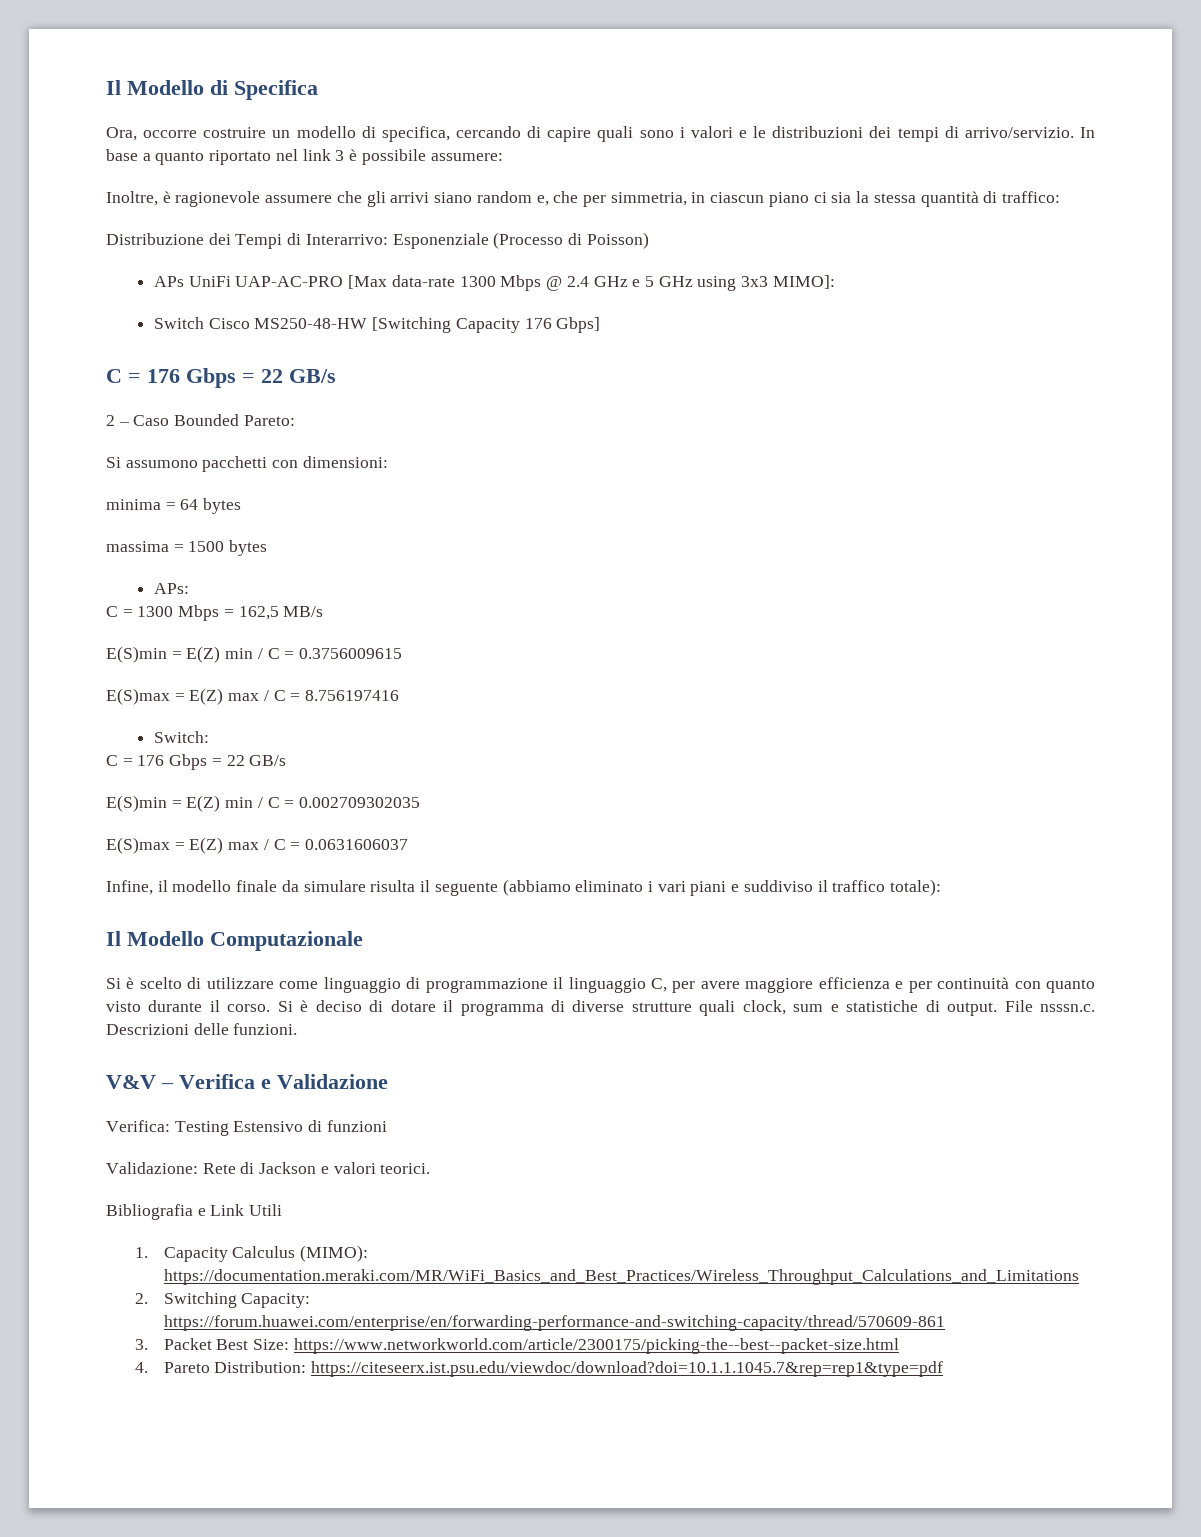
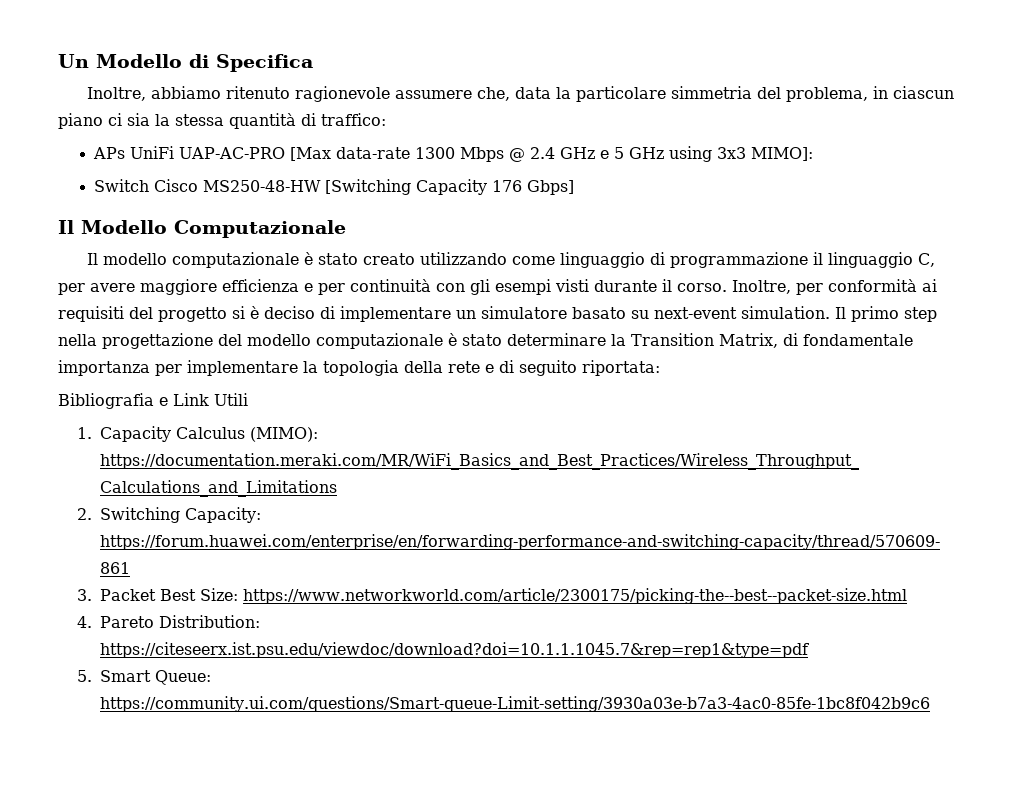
[106,80,121,95] Il -> [58,54,89,68] Un
[106,126,1095,142] [106,149,503,165] [106,191,687,207] Ora, occorre costruire un modello di specifica, cercando di capire quali sono i valori e le distribuzioni dei tempi di arrivo/servizio. In base a quanto riportato nel link 3 è possibile assumere: // Inoltre, è ragionevole assumere che gli arrivi siano random e, che per simmetria, -> [86,86,868,102] Inoltre, abbiamo ritenuto ragionevole assumere che, data la particolare simmetria del problema,
[106,232,649,249] // Distribuzione dei Tempi di Interarrivo: Esponenziale (Processo di Poisson) -> (386, 119) none
[106,368,336,388] [106,414,295,426] [106,456,388,472] [106,498,242,514] [106,540,268,556] [154,583,190,594] [106,605,324,621] [106,646,403,663] [106,688,400,705] [154,731,210,743] [106,754,287,770] [106,795,421,812] [106,837,409,854] [106,879,942,896] [106,931,363,951] [106,977,274,989] C = 176 Gbps = 22 GB/s // 2 – Caso Bounded Pareto: // Si assumono pacchetti con dimensioni: // minima = 64 bytes // massima = 1500 bytes // APs: // C = 1300 Mbps = 162,5 MB/s // E(S)min = E(Z) min / C = 0.3756009615 // E(S)max = E(Z) max / C = 8.756197416 // Switch: // C = 176 Gbps = 22 GB/s // E(S)min = E(Z) min / C = 0.002709302035 // E(S)max = E(Z) max / C = 0.0631606037 // Infine, il modello finale da simulare risulta il seguente (abbiamo eliminato i vari piani e suddiviso il traffico totale): // Il Modello Computazionale // Si è scelto di utilizzare -> [58,220,346,238] [86,252,507,268] Il Modello Computazionale // Il modello computazionale è stato creato utilizzando
[1046,979,1096,993] [106,1000,1096,1016] [106,1023,298,1035] [106,1074,388,1089] [106,1120,387,1136] [106,1162,431,1174] quanto visto durante il corso. Si è deciso di dotare il programma di diverse strutture quali clock, sum e statistiche di output. File nsssn.c. Descrizioni delle funzioni. // V&V – Verifica e Validazione // Verifica: Testing Estensivo di funzioni // Validazione: Rete di Jackson e valori teorici. -> [470,279,937,295] [58,306,937,322] [58,333,913,349] [58,360,660,376] gli esempi visti durante il corso. Inoltre, per conformità ai requisiti del progetto si è deciso di implementare un simulatore basato su next-event simulation. Il primo step nella progettazione del modello computazionale è stato determinare la Transition Matrix, di fondamentale importanza per implementare la topologia della rete e di seguito riportata:
(943, 1369) none -> [76,670,211,685] [99,696,930,712] // 5. Smart Queue: https://community.ui.com/questions/Smart-queue-Limit-setting/3930a03e-b7a3-4ac0-85fe-1bc8f042b9c6

